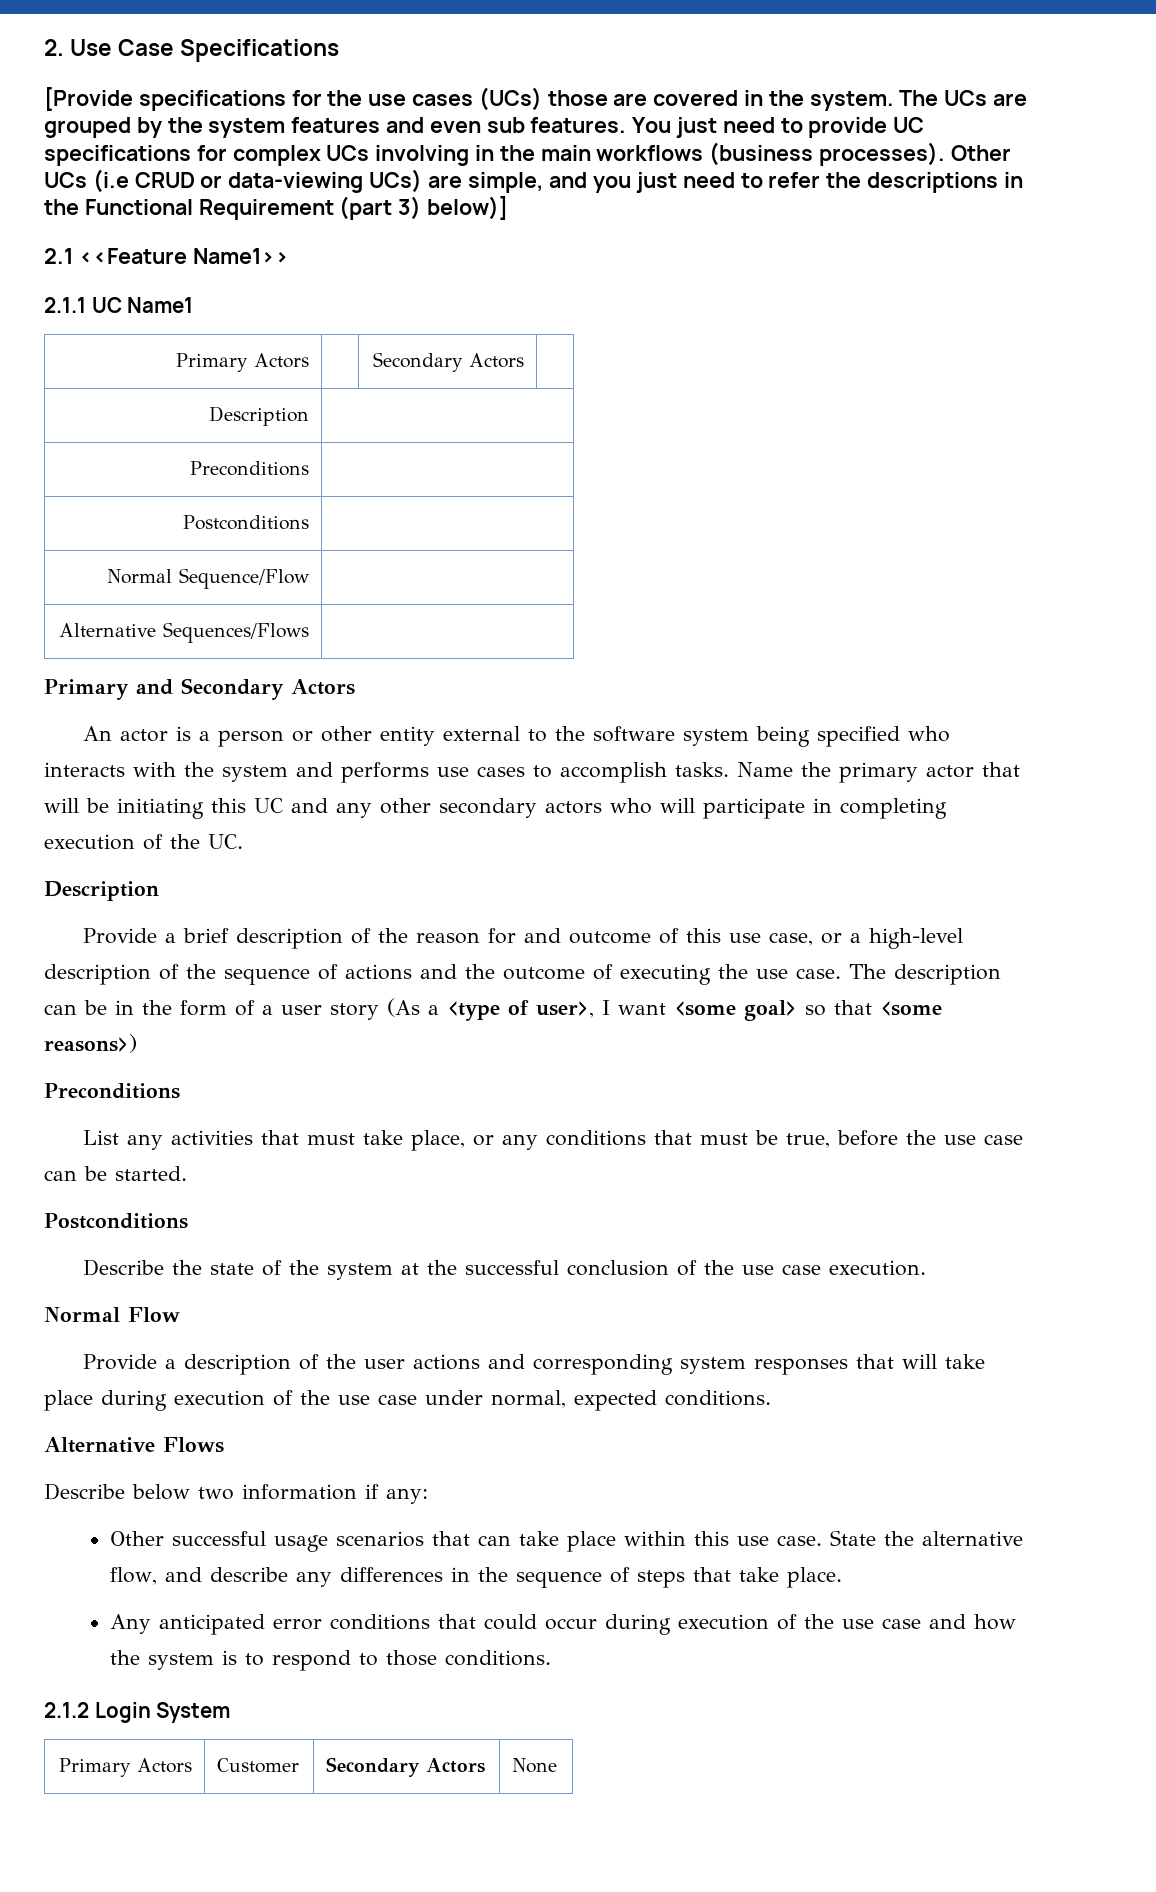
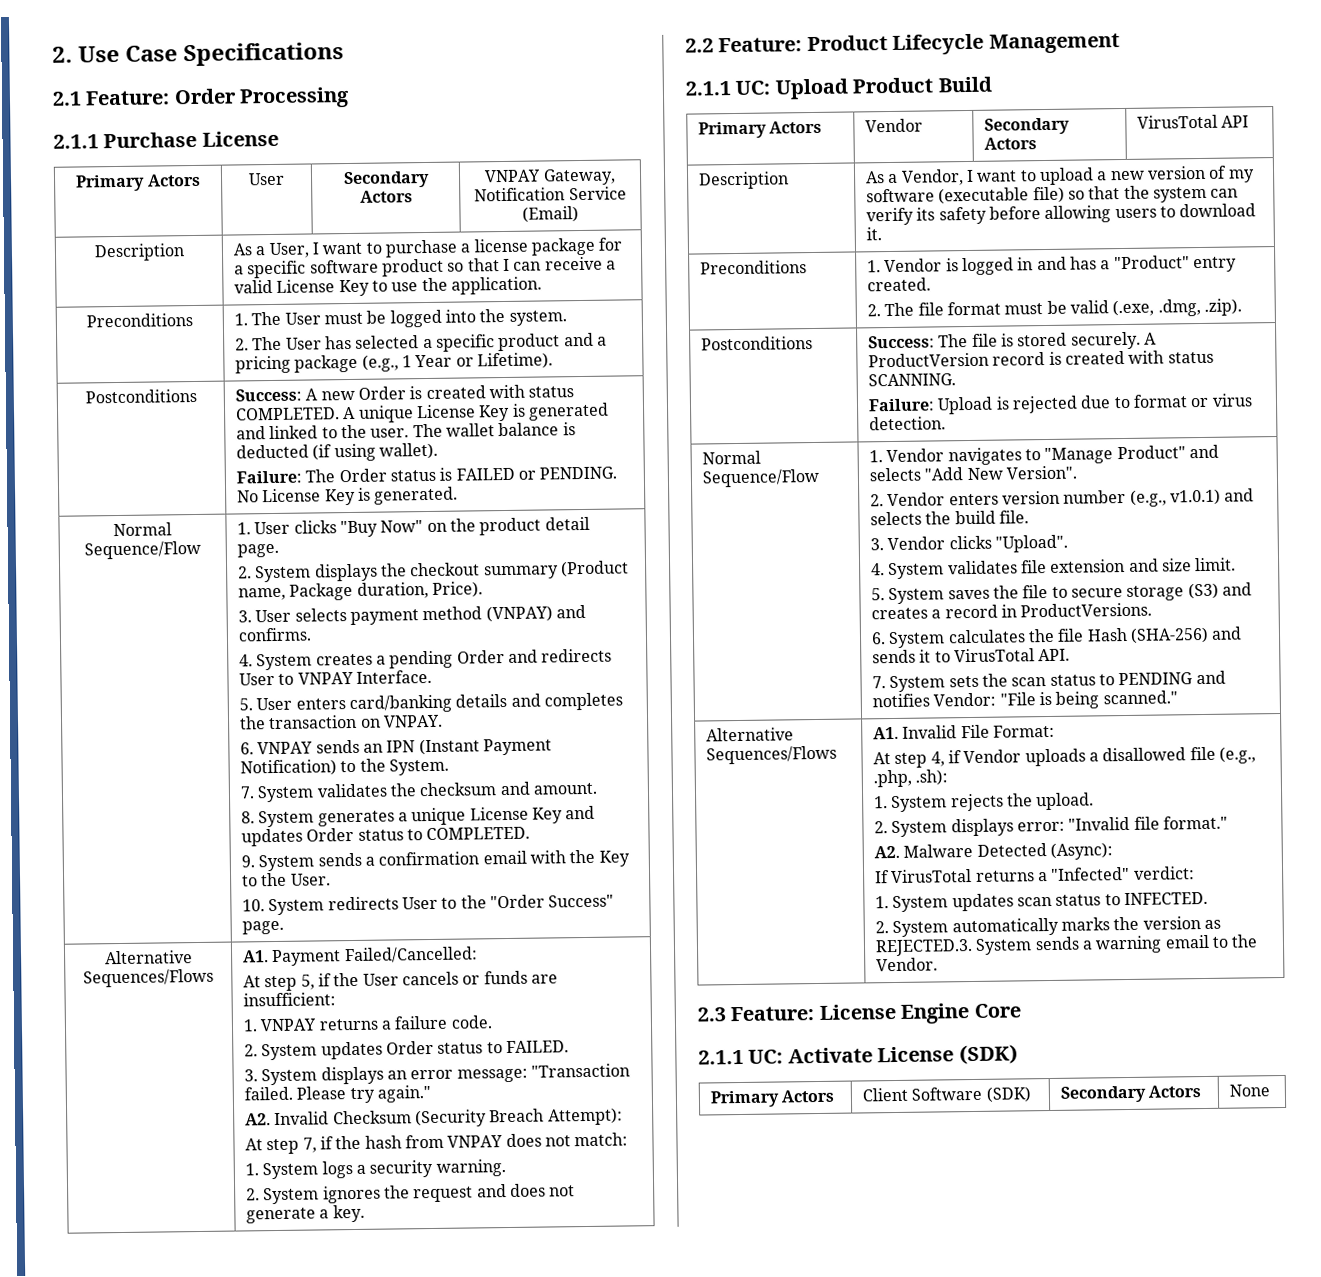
[44,87,1028,111] [44,117,925,138] [44,142,1011,166] [44,169,1023,193] [44,196,509,220] [44,248,289,264] [44,297,194,313] [175,353,309,372] [372,352,524,372] [208,406,309,426] [189,461,309,476] [182,515,309,530] [106,568,310,589] [58,622,309,643] [44,678,355,700] [82,726,950,747] [44,762,1020,783] [44,798,947,819] [44,834,243,850] [44,881,159,901] [82,928,963,949] [44,964,1001,985] [44,998,942,1021] [44,1034,137,1053] [44,1083,180,1099] [82,1130,1023,1151] [44,1166,187,1181] [44,1213,188,1229] [82,1259,926,1280] [44,1307,180,1322] [82,1354,985,1375] [44,1390,771,1411] [44,1437,224,1453] [44,1483,428,1504] [109,1530,1023,1552] [109,1567,842,1588] [109,1614,1016,1635] [109,1650,551,1671] [44,1702,231,1723] [58,1758,192,1777] [217,1758,300,1773] [Provide specifications for the use cases (UCs) those are covered in the system. The UCs are grouped by the system features and even sub features. You just need to provide UC specifications for complex UCs involving in the main workflows (business processes). Other UCs (i.e CRUD or data-viewing UCs) are simple, and you just need to refer the descriptions in the Functional Requirement (part 3) below)] // 2.1 <<Feature Name1>> // 2.1.1 UC Name1 // Primary Actors | | Secondary Actors | // Description | // Preconditions | // Postconditions | // Normal Sequence/Flow | // Alternative Sequences/Flows | // Primary and Secondary Actors // An actor is a person or other entity external to the software system being specified who interacts with the system and performs use cases to accomplish tasks. Name the primary actor that will be initiating this UC and any other secondary actors who will participate in completing execution of the UC. // Description // Provide a brief description of the reason for and outcome of this use case, or a high-level description of the sequence of actions and the outcome of executing the use case. The description can be in the form of a user story (As a <type of user>, I want <some goal> so that <some reasons>) // Preconditions // List any activities that must take place, or any conditions that must be true, before the use case can be started. // Postconditions // Describe the state of the system at the successful conclusion of the use case execution. // Normal Flow // Provide a description of the user actions and corresponding system responses that will take place during execution of the use case under normal, expected conditions. // Alternative Flows // Describe below two information if any: // Other successful usage scenarios that can take place within this use case. State the alternative flow, and describe any differences in the sequence of steps that take place. // Any anticipated error conditions that could occur during execution of the use case and how the system is to respond to those conditions. // 2.1.2 Login System // Primary Actors | Customer -> [52,86,351,109] [53,130,279,149] [75,173,201,192] [248,172,285,186] [342,170,430,189] [359,190,413,203] [484,168,616,186] [474,186,627,202] [522,206,579,223] [93,243,185,262] [233,237,623,259] [234,256,616,279] [234,276,543,297] [86,313,193,328] [234,308,567,328] [235,332,607,352] [235,352,554,374] [84,388,197,404] [235,384,575,402] [235,402,610,423] [236,422,576,440] [236,442,439,462] [236,466,618,484] [237,486,459,506] [113,522,172,537] [84,540,201,560] [237,516,590,538] [237,543,280,558] [238,560,630,583] [238,581,484,601] [238,604,587,625] [238,627,312,642] [239,648,613,671] [239,669,433,686] [239,692,624,714] [239,714,444,730] [240,738,553,756] [240,758,450,777] [240,781,599,803] [241,805,596,828] [241,826,531,847] [241,849,630,872] [242,872,331,887] [242,894,615,916] [242,920,285,935] [103,950,193,965] [83,968,214,988] [242,946,478,967] [243,970,558,992] [243,992,337,1007] [243,1015,493,1032] [244,1040,570,1061] [244,1063,631,1086] [244,1084,432,1104] [245,1107,623,1128] [245,1132,629,1155] [245,1159,506,1180] [246,1183,576,1205] [246,1204,365,1224] [685,33,1120,55] [685,76,992,100] [698,120,823,139] [865,118,924,133] [984,117,1071,135] [984,137,1038,150] [1137,114,1250,129] [698,171,790,190] [865,165,1255,186] [866,185,1239,205] [866,203,1257,226] [866,227,883,241] [700,260,808,275] [867,255,1237,276] [867,277,932,292] [867,298,1242,317] [701,336,814,351] [868,331,1158,350] [868,350,1214,368] [868,373,957,387] [868,393,1253,415] [869,416,947,431] [702,450,762,465] [702,468,821,488] [869,444,1220,466] [869,465,1078,482] [870,488,1255,507] [870,510,1030,526] [870,534,1069,553] [871,557,1237,580] [871,582,1252,605] [871,602,1153,620] [871,626,1243,649] [872,648,1071,664] [872,670,1226,693] [872,690,1178,709] [706,727,795,742] [706,745,838,765] [873,724,1056,740] [873,746,1256,768] [873,769,949,788] [874,792,1095,813] [874,815,1229,838] [874,842,1114,860] [875,866,1195,884] [875,891,1209,913] [875,916,1222,938] [875,934,1259,957] [876,957,939,972] [697,1003,1021,1024] [698,1044,1018,1065] [710,1089,835,1108] [862,1086,1032,1103] 2.1 Feature: Order Processing // 2.1.1 Purchase License // Primary Actors | User | Secondary Actors | VNPAY Gateway, Notification Service (Email) // Description | As a User, I want to purchase a license package for a specific software product so that I can receive a valid License Key to use the application. // Preconditions | 1. The User must be logged into the system. // 2. The User has selected a specific product and a pricing package (e.g., 1 Year or Lifetime). // Postconditions | Success: A new Order is created with status COMPLETED. A unique License Key is generated and linked to the user. The wallet balance is deducted (if using wallet). // Failure: The Order status is FAILED or PENDING. No License Key is generated. // Normal Sequence/Flow | 1. User clicks "Buy Now" on the product detail page. // 2. System displays the checkout summary (Product name, Package duration, Price). // 3. User selects payment method (VNPAY) and confirms. // 4. System creates a pending Order and redirects User to VNPAY Interface. // 5. User enters card/banking details and completes the transaction on VNPAY. // 6. VNPAY sends an IPN (Instant Payment Notification) to the System. // 7. System validates the checksum and amount. // 8. System generates a unique License Key and updates Order status to COMPLETED. // 9. System sends a confirmation email with the Key to the User. // 10. System redirects User to the "Order Success" page. // Alternative Sequences/Flows | A1. Payment Failed/Cancelled: // At step 5, if the User cancels or funds are insufficient: // 1. VNPAY returns a failure code. // 2. System updates Order status to FAILED. // 3. System displays an error message: "Transaction failed. Please try again." // A2. Invalid Checksum (Security Breach Attempt): // At step 7, if the hash from VNPAY does not match: // 1. System logs a security warning. // 2. System ignores the request and does not generate a key. // 2.2 Feature: Product Lifecycle Management // 2.1.1 UC: Upload Product Build // Primary Actors | Vendor | Secondary Actors | VirusTotal API // Description | As a Vendor, I want to upload a new version of my software (executable file) so that the system can verify its safety before allowing users to download it. // Preconditions | 1. Vendor is logged in and has a "Product" entry created. // 2. The file format must be valid (.exe, .dmg, .zip). // Postconditions | Success: The file is stored securely. A ProductVersion record is created with status SCANNING. // Failure: Upload is rejected due to format or virus detection. // Normal Sequence/Flow | 1. Vendor navigates to "Manage Product" and selects "Add New Version". // 2. Vendor enters version number (e.g., v1.0.1) and selects the build file. // 3. Vendor clicks "Upload". // 4. System validates file extension and size limit. // 5. System saves the file to secure storage (S3) and creates a record in ProductVersions. // 6. System calculates the file Hash (SHA-256) and sends it to VirusTotal API. // 7. System sets the scan status to PENDING and notifies Vendor: "File is being scanned." // Alternative Sequences/Flows | A1. Invalid File Format: // At step 4, if Vendor uploads a disallowed file (e.g., .php, .sh): // 1. System rejects the upload. // 2. System displays error: "Invalid file format." // A2. Malware Detected (Async): // If VirusTotal returns a "Infected" verdict: // 1. System updates scan status to INFECTED. // 2. System automatically marks the version as REJECTED.3. System sends a warning email to the Vendor. // 2.3 Feature: License Engine Core // 2.1.1 UC: Activate License (SDK) // Primary Actors | Client Software (SDK)

